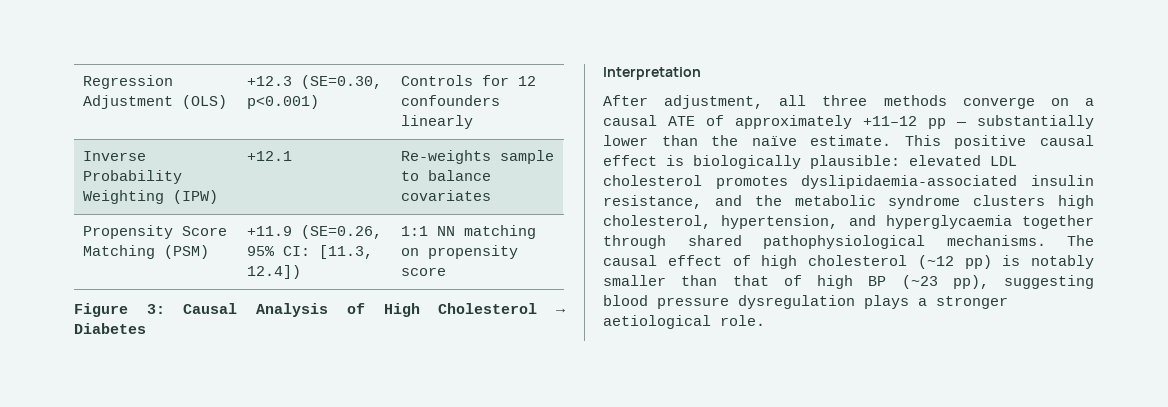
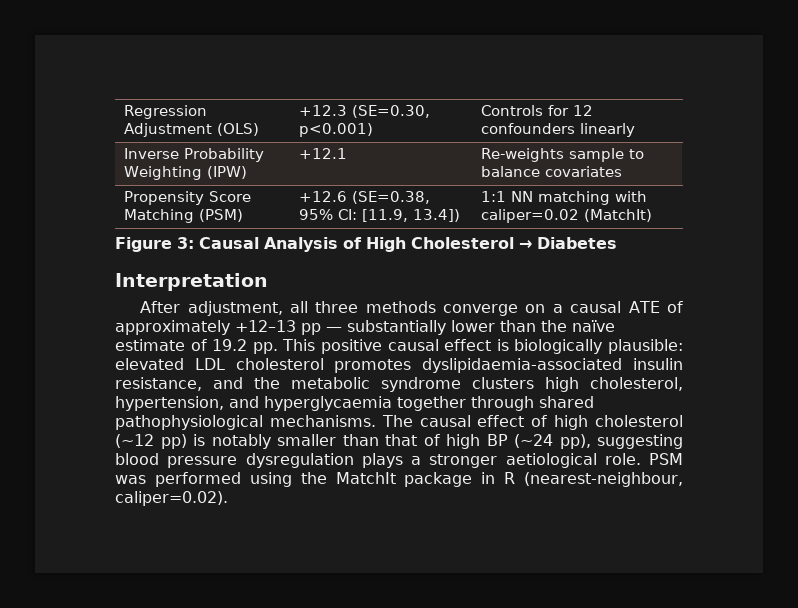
[247,225,383,239] [247,245,374,259] [247,265,302,279] +11.9 (SE=0.26, 95% CI: [11.3, 12.4]) -> [298,191,430,204] [298,209,460,222] +12.6 (SE=0.38, 95% CI: [11.9, 13.4])
[401,245,519,259] [401,267,447,276] on propensity score -> [614,191,647,202] [480,209,652,223] with caliper=0.02 (MatchIt)
[863,116,917,126] +11–12 -> [235,320,296,332] +12–13
[810,135,892,146] estimate. -> [115,339,278,354] estimate of 19.2 pp.
[901,275,938,289] (~23 -> [514,434,553,448] (~24
(765, 320) none -> [649,453,683,465] [115,472,683,487] [115,491,228,506] PSM was performed using the MatchIt package in R (nearest-neighbour, caliper=0.02).

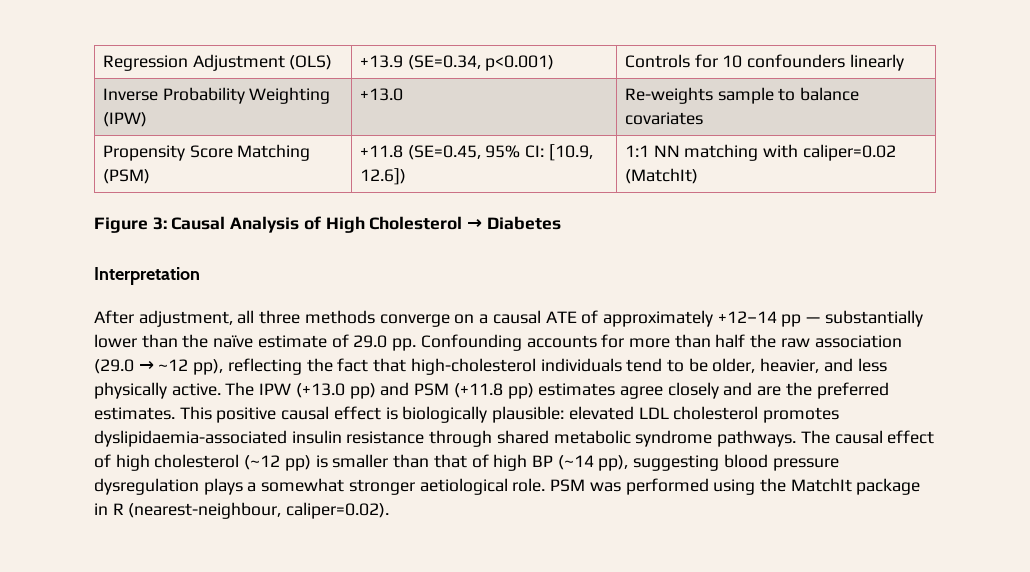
[298,105,430,118] +12.3 (SE=0.30, -> [359,55,481,70] +13.9 (SE=0.34,
[572,105,593,116] 12 -> [722,55,743,68] 10
[298,148,347,159] +12.1 -> [359,88,403,101] +13.0
[298,191,430,204] [298,209,460,222] +12.6 (SE=0.38, 95% CI: [11.9, 13.4]) -> [359,144,593,161] [359,168,406,185] +11.8 (SE=0.45, 95% CI: [10.9, 12.6])
[235,320,296,332] +12–13 -> [717,311,777,323] +12–14
[212,339,278,354] 19.2 pp. -> [353,334,902,351] [94,358,887,375] [94,382,889,399] [94,407,175,420] 29.0 pp. Confounding accounts for more than half the raw association (29.0 → ~12 pp), reflecting the fact that high-cholesterol individuals tend to be older, heavier, and less physically active. The IPW (+13.0 pp) and PSM (+11.8 pp) estimates agree closely and are the preferred estimates.
[115,377,683,392] [115,396,594,411] [115,415,376,430] resistance, and the metabolic syndrome clusters high cholesterol, hypertension, and hyperglycaemia together through shared pathophysiological mechanisms. -> [346,430,797,447] resistance through shared metabolic syndrome pathways.
[211,434,271,449] notably -> (328, 461) none
[514,434,553,448] (~24 -> [557,455,594,470] (~14
(421, 460) none -> [261,478,345,492] somewhat

